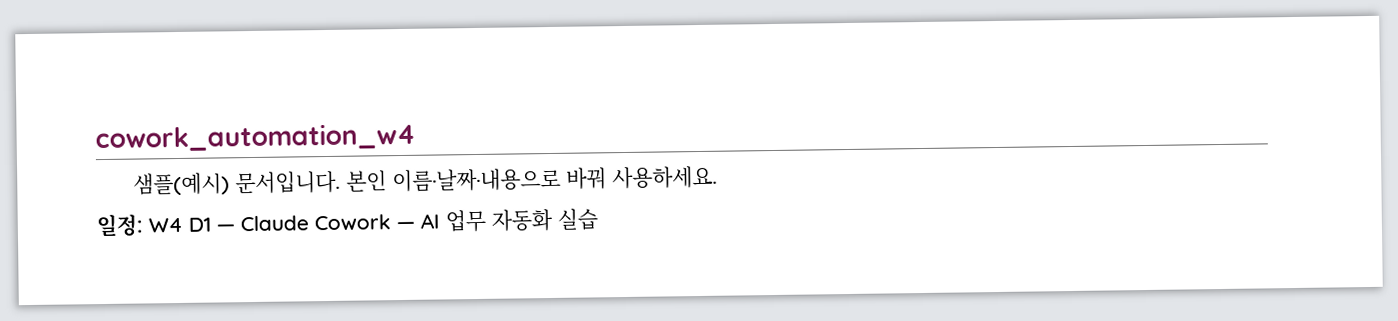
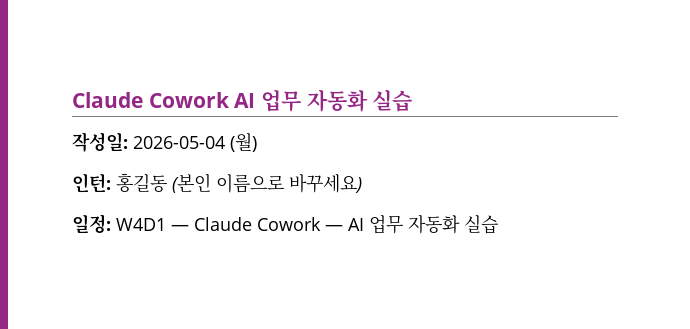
[95,122,416,153] [132,165,718,196] cowork_automation_w4 // 샘플(예시) 문서입니다. 본인 이름·날짜·내용으로 바꿔 사용하세요. -> [72,89,413,112] [72,132,257,152] [72,173,362,193] Claude Cowork AI 업무 자동화 실습 // 작성일: 2026-05-04 (월) // 인턴: 홍길동 (본인 이름으로 바꾸세요)
[148,217,211,233] W4 D1 -> [116,218,166,231] W4D1

